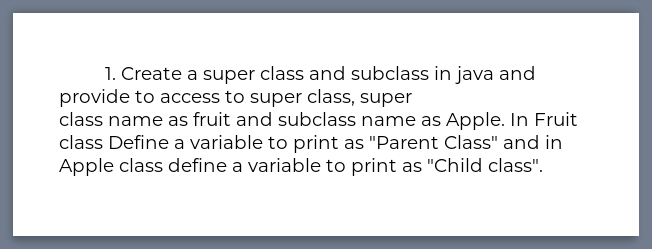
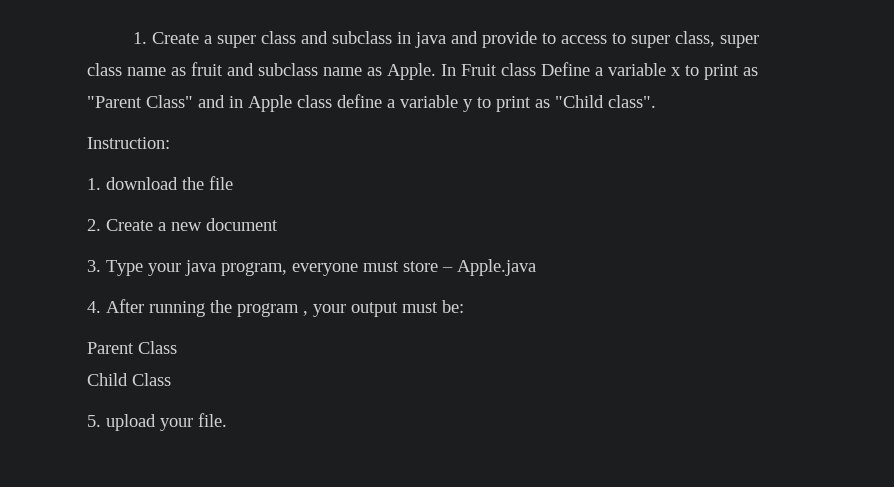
(263, 142) none -> [671,67,681,76] x
(321, 165) none -> [463,99,473,112] y
(543, 165) none -> [87,137,170,149] [87,176,233,190] [87,218,278,231] [87,259,536,276] [87,299,464,317] [87,341,177,354] [87,373,171,386] [87,413,227,431] // Instruction: // 1. download the file // 2. Create a new document // 3. Type your java program, everyone must store – Apple.java // 4. After running the program , your output must be: // Parent Class // Child Class // 5. upload your file.

